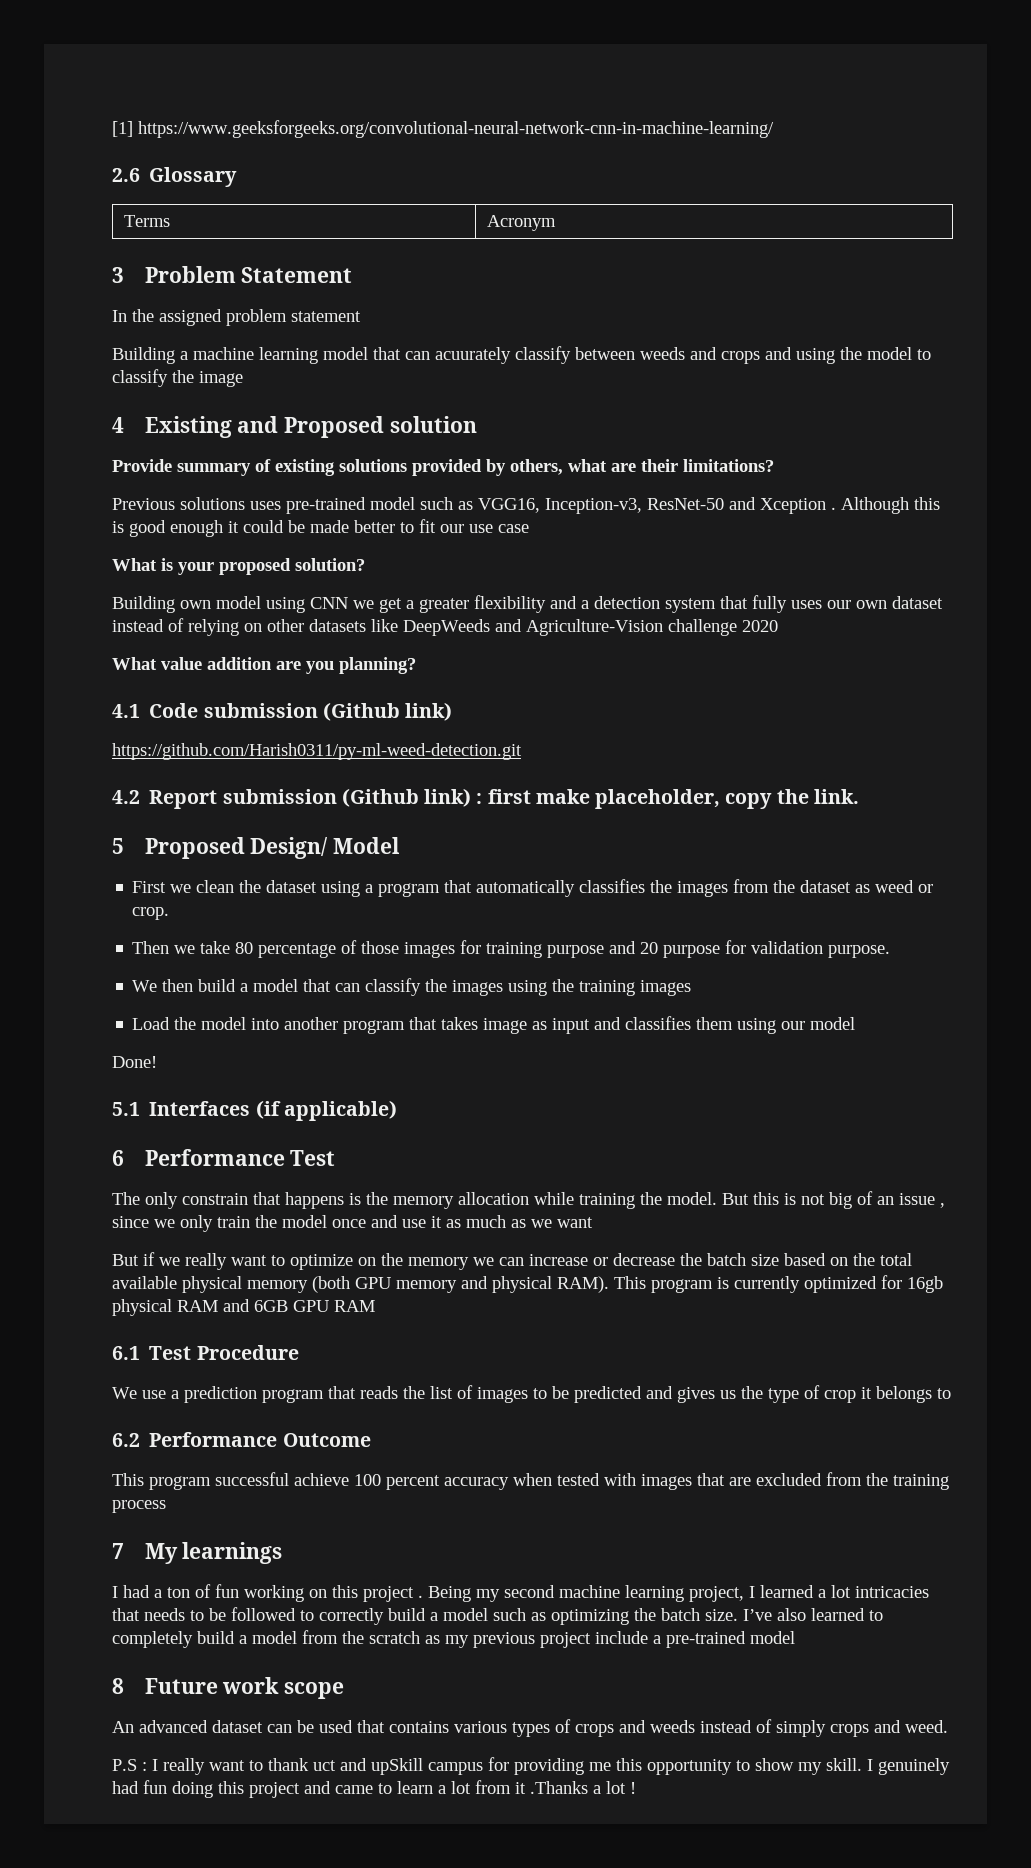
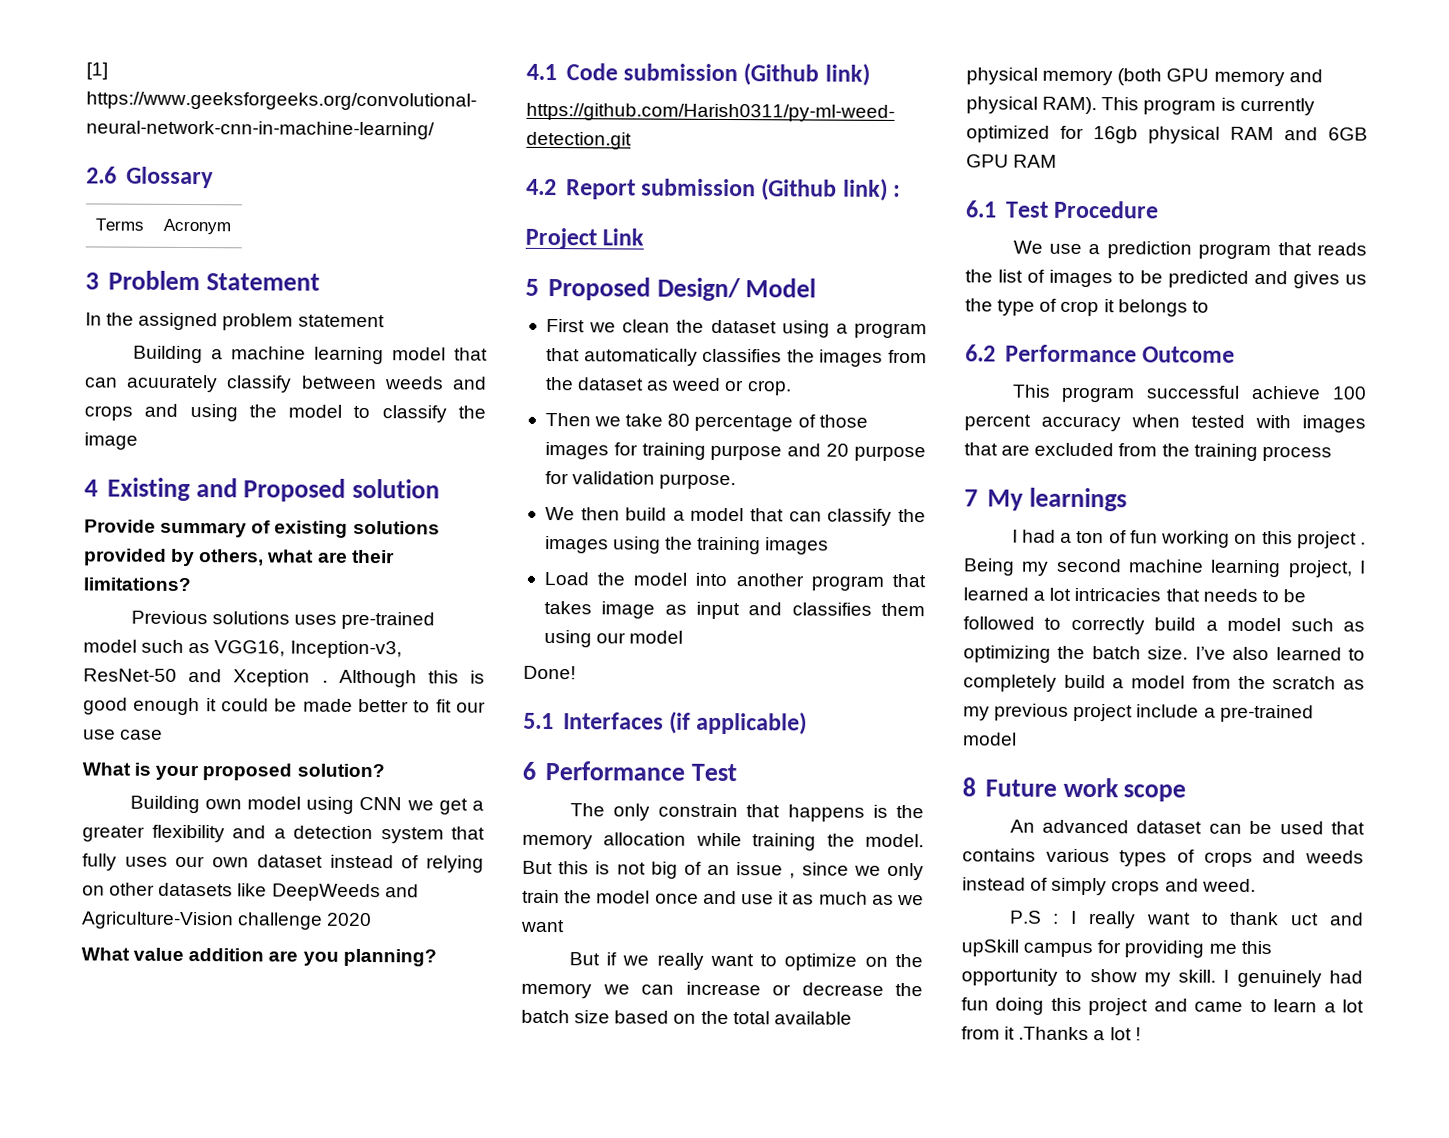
[487,789,859,809] first make placeholder, copy the link. -> [525,227,645,250] // Project Link

